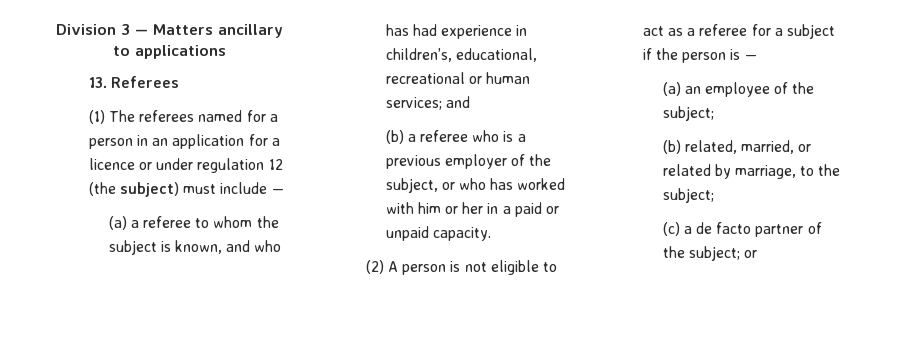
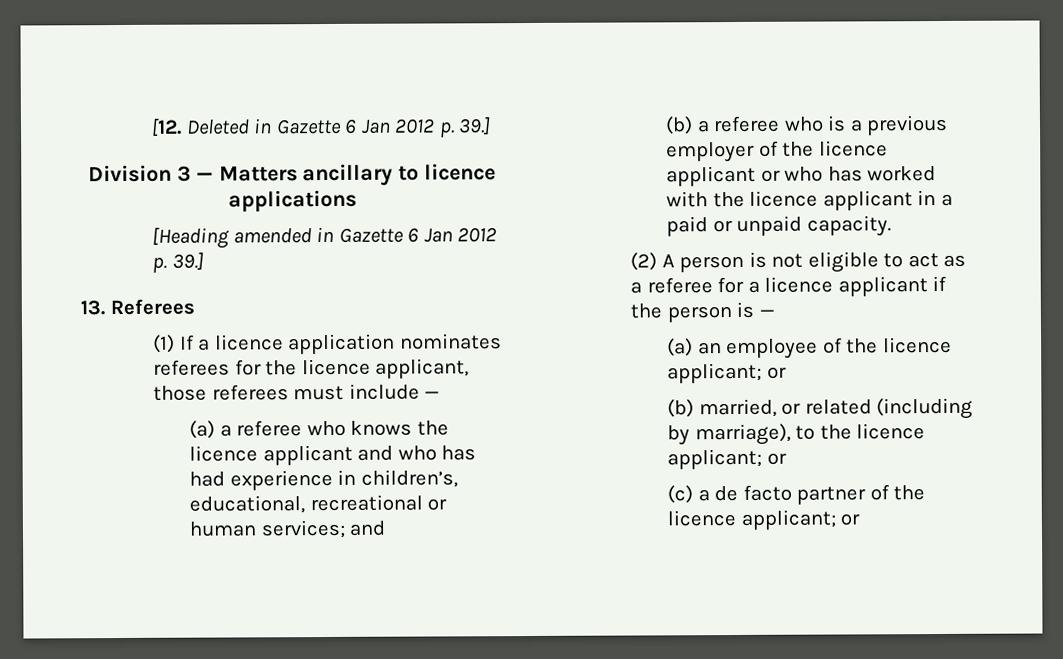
(55, 29) none -> [151,117,492,138] [12. Deleted in Gazette 6 Jan 2012 p. 39.] //
(130, 51) none -> [423,163,496,181] licence
[88,76,179,88] [88,110,278,124] [88,134,280,149] [88,158,283,173] [88,182,179,197] 13. Referees // (1) The referees named for a person in an application for a licence or under regulation 12 (the subject) -> [152,226,498,249] [152,252,204,273] [80,298,195,316] [153,333,502,355] [153,358,470,379] [153,384,289,401] [Heading amended in Gazette 6 Jan 2012 p. 39.] // 13. Referees // (1) If a licence application nominates referees for the licence applicant, those referees
[195,216,279,228] [108,240,223,255] to whom the subject is known, -> [306,420,449,437] [189,444,353,466] who knows the licence applicant
[385,178,438,193] subject, -> [818,140,888,157] [666,165,757,187] licence applicant
[417,202,484,214] him or her -> [712,190,913,211] the licence applicant
[786,24,835,39] subject -> [764,276,928,297] licence applicant
[662,106,714,121] [662,140,737,154] subject; // (b) related, -> [882,336,952,354] [667,362,787,384] [667,399,695,418] licence applicant; or // (b)
[714,164,841,179] [662,188,714,203] by marriage, to the subject; -> [876,397,974,420] [667,423,926,446] [667,448,787,470] (including by marriage), to the licence applicant; or
[688,246,740,261] subject; -> [667,509,836,530] licence applicant;

